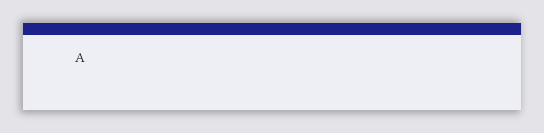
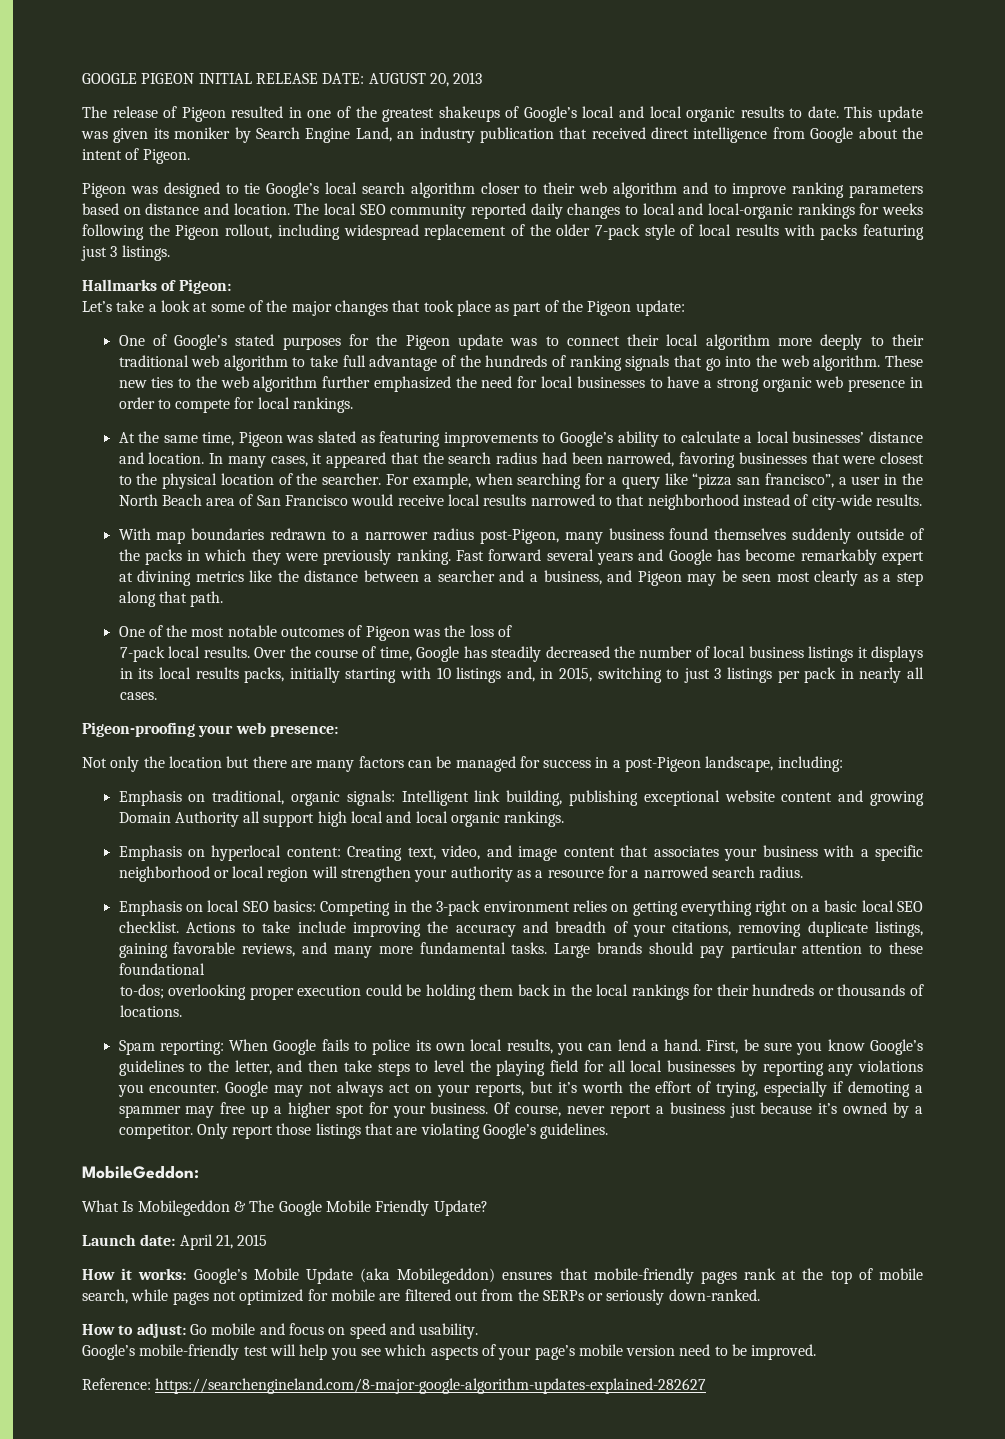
[75,53,85,62] A -> [82,72,483,87] [82,106,923,122] [81,127,924,143] [82,148,190,164] [82,182,924,198] [82,203,923,219] [82,224,925,240] [81,245,170,261] [82,279,231,294] [82,300,685,316] [118,334,925,350] [118,355,924,371] [118,376,924,392] [118,397,354,413] [118,431,923,447] [118,452,925,468] [118,473,924,489] [118,494,922,510] [118,528,925,544] [118,549,924,565] [118,570,923,586] [118,591,224,607] [118,625,513,641] [119,646,923,662] [119,667,924,683] [119,692,157,700] [82,722,338,737] [82,756,843,772] [118,790,925,806] [118,811,565,827] [118,845,923,861] [118,866,804,882] [118,900,923,916] [118,921,924,937] [118,942,923,958] [118,963,205,975] [119,984,924,1000] [119,1005,182,1017] [118,1039,924,1055] [118,1060,923,1076] [117,1081,923,1097] [118,1102,924,1118] [118,1123,609,1139] [82,1165,199,1179] [82,1200,488,1216] [82,1234,268,1250] [82,1268,923,1284] [82,1289,760,1305] [82,1323,479,1339] [82,1344,817,1360] [82,1378,707,1394] GOOGLE PIGEON INITIAL RELEASE DATE: AUGUST 20, 2013 // The release of Pigeon resulted in one of the greatest shakeups of Google’s local and local organic results to date. This update was given its moniker by Search Engine Land, an industry publication that received direct intelligence from Google about the intent of Pigeon. // Pigeon was designed to tie Google’s local search algorithm closer to their web algorithm and to improve ranking parameters based on distance and location. The local SEO community reported daily changes to local and local-organic rankings for weeks following the Pigeon rollout, including widespread replacement of the older 7-pack style of local results with packs featuring just 3 listings. // Hallmarks of Pigeon: // Let’s take a look at some of the major changes that took place as part of the Pigeon update: // One of Google’s stated purposes for the Pigeon update was to connect their local algorithm more deeply to their traditional web algorithm to take full advantage of the hundreds of ranking signals that go into the web algorithm. These new ties to the web algorithm further emphasized the need for local businesses to have a strong organic web presence in order to compete for local rankings. // At the same time, Pigeon was slated as featuring improvements to Google’s ability to calculate a local businesses’ distance and location. In many cases, it appeared that the search radius had been narrowed, favoring businesses that were closest to the physical location of the searcher. For example, when searching for a query like “pizza san francisco”, a user in the North Beach area of San Francisco would receive local results narrowed to that neighborhood instead of city-wide results. // With map boundaries redrawn to a narrower radius post-Pigeon, many business found themselves suddenly outside of the packs in which they were previously ranking. Fast forward several years and Google has become remarkably expert at divining metrics like the distance between a searcher and a business, and Pigeon may be seen most clearly as a step along that path. // One of the most notable outcomes of Pigeon was the loss of // 7-pack local results. Over the course of time, Google has steadily decreased the number of local business listings it displays in its local results packs, initially starting with 10 listings and, in 2015, switching to just 3 listings per pack in nearly all cases. // Pigeon-proofing your web presence: // Not only the location but there are many factors can be managed for success in a post-Pigeon landscape, including: // Emphasis on traditional, organic signals: Intelligent link building, publishing exceptional website content and growing Domain Authority all support high local and local organic rankings. // Emphasis on hyperlocal content: Creating text, video, and image content that associates your business with a specific neighborhood or local region will strengthen your authority as a resource for a narrowed search radius. // Emphasis on local SEO basics: Competing in the 3-pack environment relies on getting everything right on a basic local SEO checklist. Actions to take include improving the accuracy and breadth of your citations, removing duplicate listings, gaining favorable reviews, and many more fundamental tasks. Large brands should pay particular attention to these foundational // to-dos; overlooking proper execution could be holding them back in the local rankings for their hundreds or thousands of locations. // Spam reporting: When Google fails to police its own local results, you can lend a hand. First, be sure you know Google’s guidelines to the letter, and then take steps to level the playing field for all local businesses by reporting any violations you encounter. Google may not always act on your reports, but it’s worth the effort of trying, especially if demoting a spammer may free up a higher spot for your business. Of course, never report a business just because it’s owned by a competitor. Only report those listings that are violating Google’s guidelines. // MobileGeddon: // What Is Mobilegeddon & The Google Mobile Friendly Update? // Launch date: April 21, 2015 // How it works: Google’s Mobile Update (aka Mobilegeddon) ensures that mobile-friendly pages rank at the top of mobile search, while pages not optimized for mobile are filtered out from the SERPs or seriously down-ranked. // How to adjust: Go mobile and focus on speed and usability. // Google’s mobile-friendly test will help you see which aspects of your page’s mobile version need to be improved. // Reference: https://searchengineland.com/8-major-google-algorithm-updates-explained-282627

